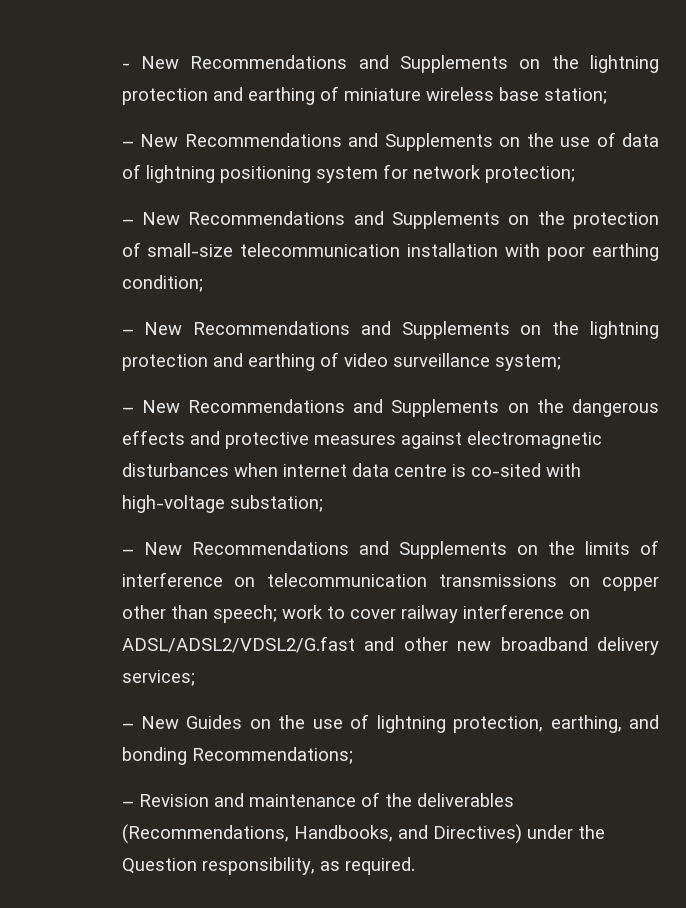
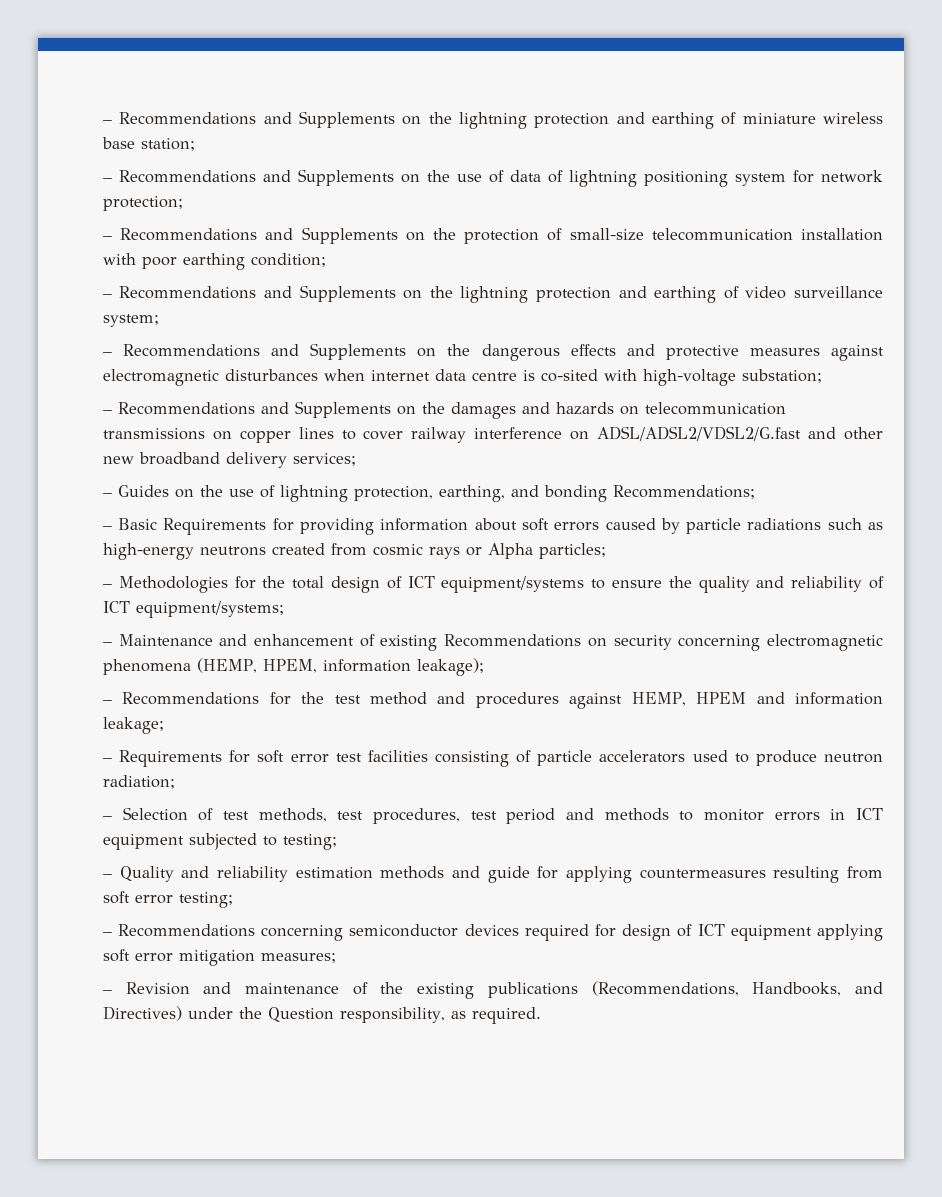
[121,56,179,69] - New -> [102,120,112,124] –
[140,134,179,147] New -> (112, 180) none
[141,212,180,225] New -> (112, 238) none
[144,322,183,335] New -> (112, 296) none
[141,400,180,413] New -> (112, 354) none
[143,540,660,559] [121,572,223,587] New Recommendations and Supplements on the limits of interference -> [117,401,614,419] Recommendations and Supplements on the damages and hazards
[121,605,323,623] other than speech; work -> [298,427,334,439] lines
[140,716,179,729] New -> (112, 495) none
(353, 755) none -> [102,518,884,535] [102,543,606,560] [102,576,884,593] [102,601,284,618] [102,634,883,651] [102,658,484,676] [102,692,884,709] [102,717,164,734] [102,750,884,767] [102,775,175,789] [102,807,883,824] [102,833,337,850] [102,866,884,883] [102,891,233,908] [102,924,884,941] [102,949,336,966] // – Basic Requirements for providing information about soft errors caused by particle radiations such as high-energy neutrons created from cosmic rays or Alpha particles; // – Methodologies for the total design of ICT equipment/systems to ensure the quality and reliability of ICT equipment/systems; // – Maintenance and enhancement of existing Recommendations on security concerning electromagnetic phenomena (HEMP, HPEM, information leakage); // – Recommendations for the test method and procedures against HEMP, HPEM and information leakage; // – Requirements for soft error test facilities consisting of particle accelerators used to produce neutron radiation; // – Selection of test methods, test procedures, test period and methods to monitor errors in ICT equipment subjected to testing; // – Quality and reliability estimation methods and guide for applying countermeasures resulting from soft error testing; // – Recommendations concerning semiconductor devices required for design of ICT equipment applying soft error mitigation measures;
[416,793,514,807] deliverables -> [417,982,578,999] existing publications

